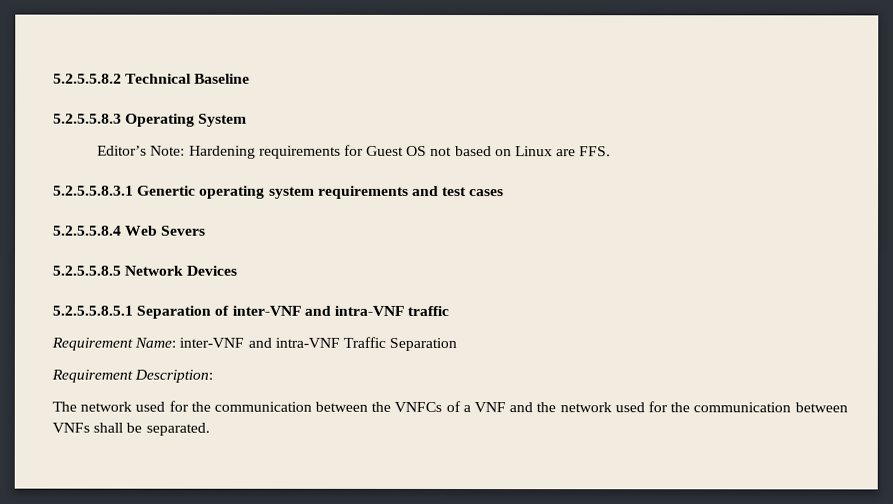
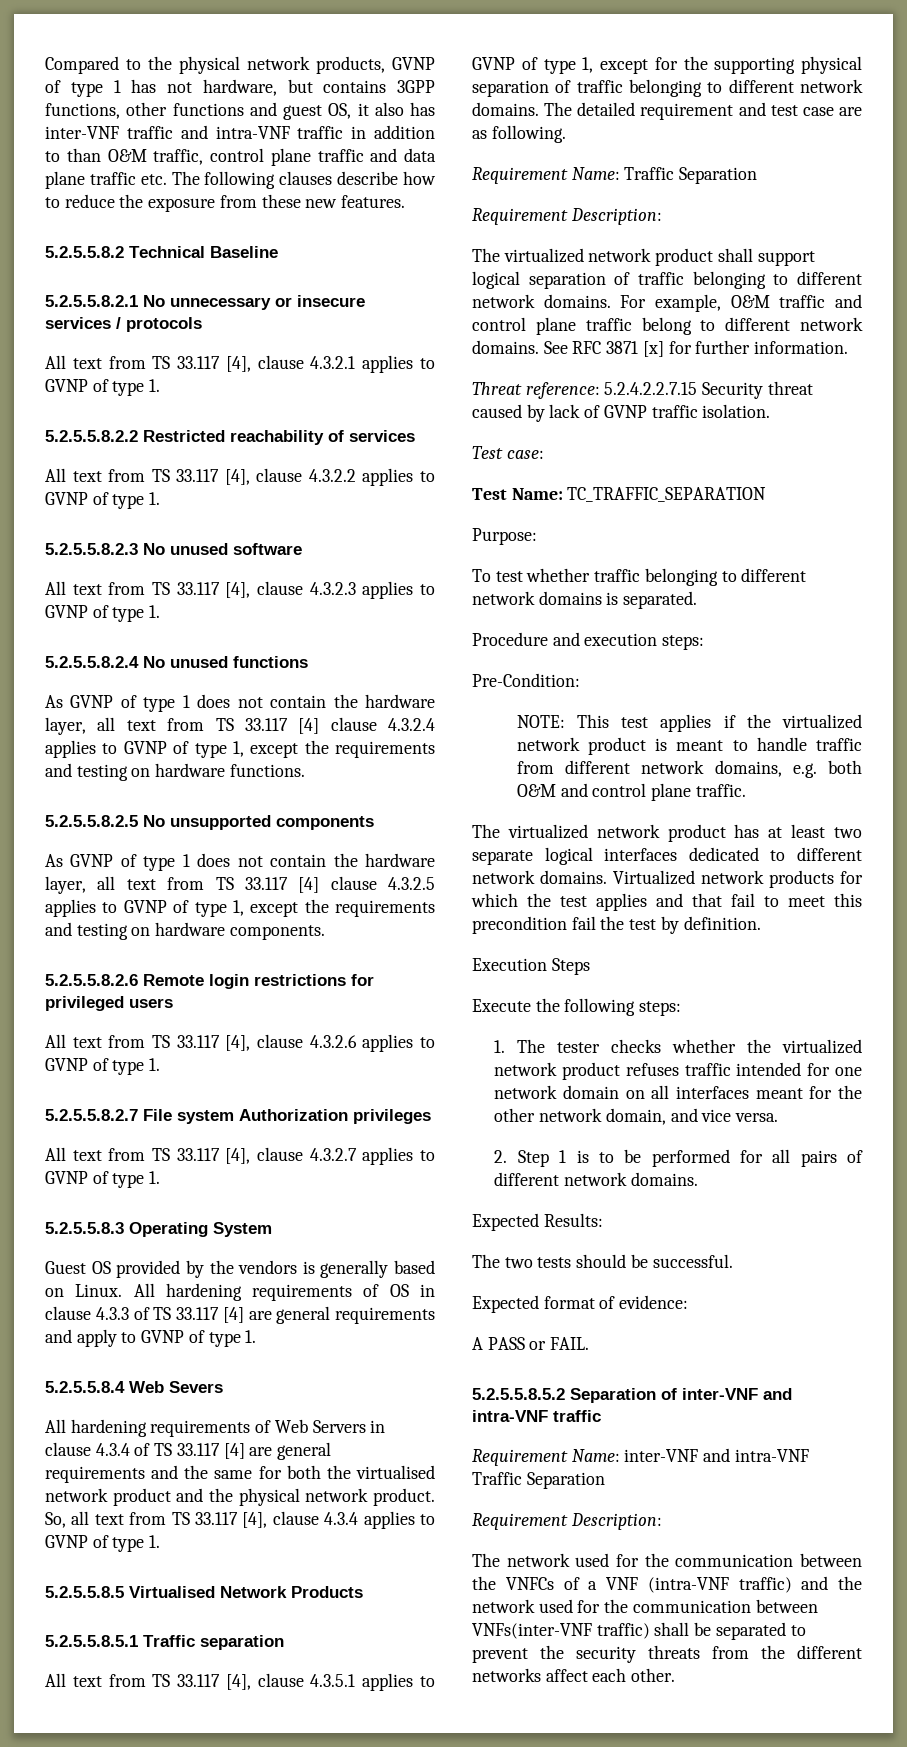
[53,73,251,84] [53,113,248,127] [97,144,612,159] [53,185,505,199] [53,225,207,236] [52,265,238,276] [52,305,133,316] 5.2.5.5.8.2 Technical Baseline // 5.2.5.5.8.3 Operating System // Editor’s Note: Hardening requirements for Guest OS not based on Linux are FFS. // 5.2.5.5.8.3.1 Genertic operating system requirements and test cases // 5.2.5.5.8.4 Web Severs // 5.2.5.5.8.5 Network Devices // 5.2.5.5.8.5.1 -> [45,56,435,74] [45,79,435,97] [45,102,435,120] [45,125,435,139] [45,148,436,166] [45,171,436,189] [45,194,406,212] [45,246,278,258] [45,295,365,310] [45,317,202,332] [45,355,435,373] [45,379,161,396] [45,430,415,445] [45,468,435,486] [45,492,161,509] [45,543,302,555] [45,581,436,599] [45,605,161,622] [45,656,308,668] [45,694,436,712] [45,717,435,735] [45,740,435,758] [45,763,305,781] [45,815,374,830] [45,853,436,871] [45,876,435,894] [45,899,435,917] [45,922,325,940] [45,974,374,989] [45,996,173,1011] [45,1034,436,1052] [45,1058,161,1075] [45,1109,431,1124] [45,1147,436,1165] [45,1171,161,1188] [45,1222,272,1237] [45,1260,435,1278] [45,1283,435,1301] [45,1306,435,1324] [45,1329,257,1347] [45,1381,223,1393] [45,1419,386,1437] [45,1442,332,1460] [45,1465,435,1483] [45,1488,436,1506] [45,1511,435,1529] [45,1535,161,1552] [45,1586,363,1598] [45,1635,284,1650] [45,1673,435,1691] [472,56,862,74] [472,79,863,97] [472,102,863,120] [472,125,566,143] [472,167,758,184] [472,208,662,225] [472,248,815,266] [472,271,863,289] [472,294,862,312] [472,317,863,335] [472,340,849,357] [472,381,813,399] [472,404,771,422] [472,446,544,459] [472,487,767,502] [472,528,537,545] [472,568,807,586] [472,591,698,609] [472,632,705,650] [472,673,580,687] [516,714,862,732] [516,737,862,755] [516,760,862,778] [516,783,746,801] [472,824,862,842] [472,847,862,865] [472,870,863,888] [471,893,862,911] [472,916,761,934] [472,958,590,975] [472,998,682,1016] [494,1039,862,1054] [494,1062,862,1080] [494,1085,862,1099] [494,1108,779,1125] [494,1149,864,1167] [494,1172,698,1186] [472,1213,603,1231] [472,1254,733,1268] [472,1295,689,1313] [472,1337,590,1350] [472,1388,565,1400] Compared to the physical network products, GVNP of type 1 has not hardware, but contains 3GPP functions, other functions and guest OS, it also has inter-VNF traffic and intra-VNF traffic in addition to than O&M traffic, control plane traffic and data plane traffic etc. The following clauses describe how to reduce the exposure from these new features. // 5.2.5.5.8.2 Technical Baseline // 5.2.5.5.8.2.1 No unnecessary or insecure services / protocols // All text from TS 33.117 [4], clause 4.3.2.1 applies to GVNP of type 1. // 5.2.5.5.8.2.2 Restricted reachability of services // All text from TS 33.117 [4], clause 4.3.2.2 applies to GVNP of type 1. // 5.2.5.5.8.2.3 No unused software // All text from TS 33.117 [4], clause 4.3.2.3 applies to GVNP of type 1. // 5.2.5.5.8.2.4 No unused functions // As GVNP of type 1 does not contain the hardware layer, all text from TS 33.117 [4] clause 4.3.2.4 applies to GVNP of type 1, except the requirements and testing on hardware functions. // 5.2.5.5.8.2.5 No unsupported components // As GVNP of type 1 does not contain the hardware layer, all text from TS 33.117 [4] clause 4.3.2.5 applies to GVNP of type 1, except the requirements and testing on hardware components. // 5.2.5.5.8.2.6 Remote login restrictions for privileged users // All text from TS 33.117 [4], clause 4.3.2.6 applies to GVNP of type 1. // 5.2.5.5.8.2.7 File system Authorization privileges // All text from TS 33.117 [4], clause 4.3.2.7 applies to GVNP of type 1. // 5.2.5.5.8.3 Operating System // Guest OS provided by the vendors is generally based on Linux. All hardening requirements of OS in clause 4.3.3 of TS 33.117 [4] are general requirements and apply to GVNP of type 1. // 5.2.5.5.8.4 Web Severs // All hardening requirements of Web Servers in clause 4.3.4 of TS 33.117 [4] are general requirements and the same for both the virtualised network product and the physical network product. So, all text from TS 33.117 [4], clause 4.3.4 applies to GVNP of type 1. // 5.2.5.5.8.5 Virtualised Network Products // 5.2.5.5.8.5.1 Traffic separation // All text from TS 33.117 [4], clause 4.3.5.1 applies to GVNP of type 1, except for the supporting physical separation of traffic belonging to different network domains. The detailed requirement and test case are as following. // Requirement Name: Traffic Separation // Requirement Description: // The virtualized network product shall support logical separation of traffic belonging to different network domains. For example, O&M traffic and control plane traffic belong to different network domains. See RFC 3871 [x] for further information. // Threat reference: 5.2.4.2.2.7.15 Security threat caused by lack of GVNP traffic isolation. // Test case: // Test Name: TC_TRAFFIC_SEPARATION // Purpose: // To test whether traffic belonging to different network domains is separated. // Procedure and execution steps: // Pre-Condition: // NOTE: This test applies if the virtualized network product is meant to handle traffic from different network domains, e.g. both O&M and control plane traffic. // The virtualized network product has at least two separate logical interfaces dedicated to different network domains. Virtualized network products for which the test applies and that fail to meet this precondition fail the test by definition. // Execution Steps // Execute the following steps: // 1. The tester checks whether the virtualized network product refuses traffic intended for one network domain on all interfaces meant for the other network domain, and vice versa. // 2. Step 1 is to be performed for all pairs of different network domains. // Expected Results: // The two tests should be successful. // Expected format of evidence: // A PASS or FAIL. // 5.2.5.5.8.5.2
(507, 407) none -> [647,1577,792,1593] (intra-VNF traffic)
[52,422,210,436] VNFs shall be separated. -> [472,1622,806,1640] [472,1645,862,1663] [472,1668,676,1682] VNFs(inter-VNF traffic) shall be separated to prevent the security threats from the different networks affect each other.

